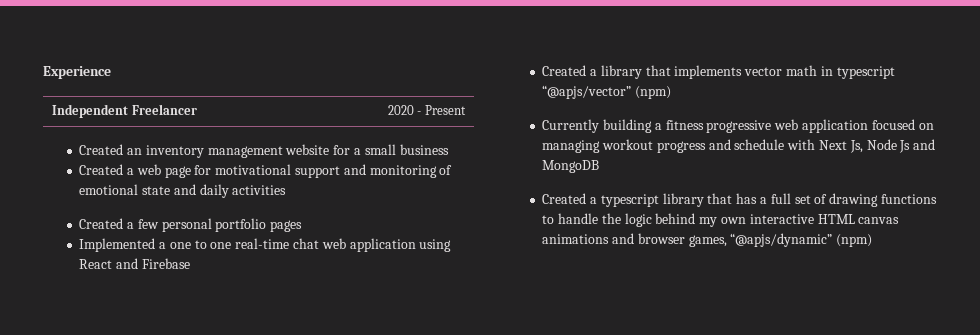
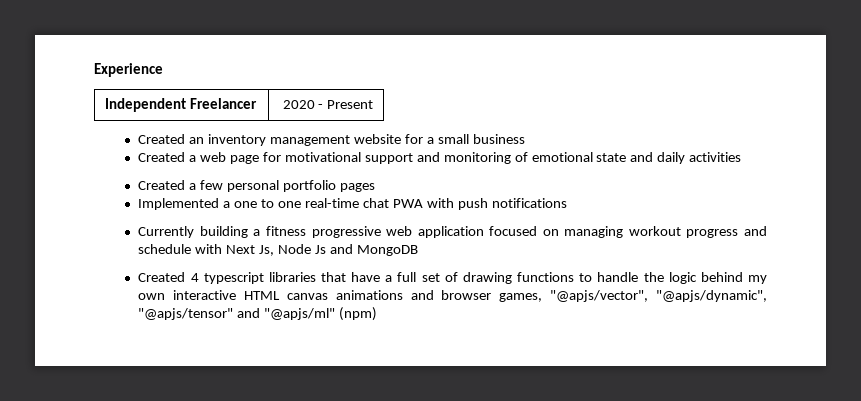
[321,238,452,252] [79,258,190,269] [542,65,895,79] [542,85,672,99] web application using React and Firebase // Created a library that implements vector math in typescript “@apjs/vector” (npm) -> [392,198,567,210] PWA with push notifications
[590,193,758,207] a typescript library that has -> [190,272,381,284] 4 typescript libraries that have
[730,233,833,247] “@apjs/dynamic” -> [550,290,767,302] [138,308,336,320] "@apjs/vector", "@apjs/dynamic", "@apjs/tensor" and "@apjs/ml"

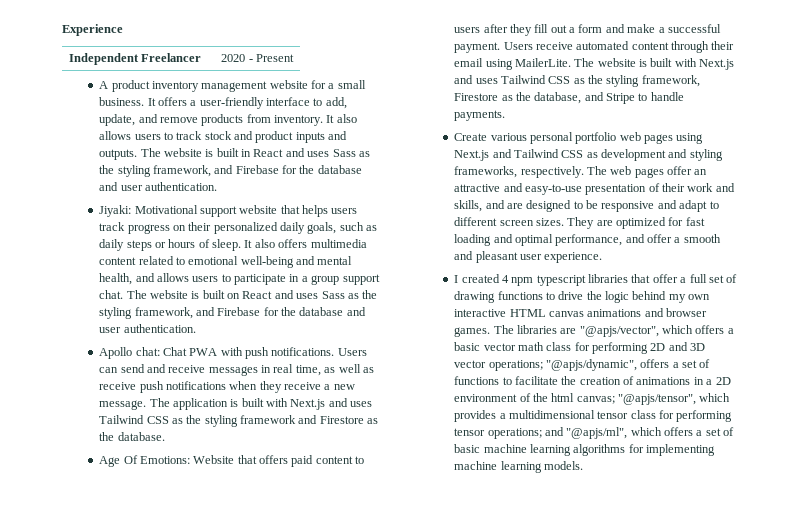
[138,134,205,144] Created an -> [99,80,150,92] A product
[472,134,525,144] [138,152,742,164] [138,180,375,192] [138,198,567,210] [138,226,768,238] [138,244,418,256] [138,272,199,282] business // Created a web page for motivational support and monitoring of emotional state and daily activities // Created a few personal portfolio pages // Implemented a one to one real-time chat PWA with push notifications // Currently building a fitness progressive web application focused on managing workout progress and schedule with Next Js, Node Js and MongoDB // Created 4 -> [99,97,347,109] [99,114,357,126] [99,131,348,143] [99,148,370,160] [99,165,362,177] [99,182,217,191] [99,205,358,217] [99,222,378,234] [99,239,367,251] [99,256,353,268] [99,273,380,285] [99,290,378,299] [99,307,366,319] [99,324,196,333] [99,347,367,359] [99,364,374,376] [99,381,355,393] [99,398,373,410] [99,415,379,427] [99,432,165,441] [99,455,365,467] [454,24,721,36] [454,41,735,53] [454,58,735,70] [454,75,700,87] [454,92,684,104] [454,110,506,121] [454,132,704,144] [454,149,723,161] [454,166,708,178] [454,183,735,195] [454,200,719,212] [454,217,705,229] [454,234,721,246] [454,251,603,263] [454,274,534,286] business. It offers a user-friendly interface to add, update, and remove products from inventory. It also allows users to track stock and product inputs and outputs. The website is built in React and uses Sass as the styling framework, and Firebase for the database and user authentication. // Jiyaki: Motivational support website that helps users track progress on their personalized daily goals, such as daily steps or hours of sleep. It also offers multimedia content related to emotional well-being and mental health, and allows users to participate in a group support chat. The website is built on React and uses Sass as the styling framework, and Firebase for the database and user authentication. // Apollo chat: Chat PWA with push notifications. Users can send and receive messages in real time, as well as receive push notifications when they receive a new message. The application is built with Next.js and uses Tailwind CSS as the styling framework and Firestore as the database. // Age Of Emotions: Website that offers paid content to users after they fill out a form and make a successful payment. Users receive automated content through their email using MailerLite. The website is built with Next.js and uses Tailwind CSS as the styling framework, Firestore as the database, and Stripe to handle payments. // Create various personal portfolio web pages using Next.js and Tailwind CSS as development and styling frameworks, respectively. The web pages offer an attractive and easy-to-use presentation of their work and skills, and are designed to be responsive and adapt to different screen sizes. They are optimized for fast loading and optimal performance, and offer a smooth and pleasant user experience. // I created 4 npm
[351,272,381,282] have -> [652,274,678,283] offer
[597,272,639,282] handle -> [558,291,584,300] drive
[499,290,767,302] [138,307,378,321] games, "@apjs/vector", "@apjs/dynamic", "@apjs/tensor" and "@apjs/ml" (npm) -> [454,325,734,337] [454,342,706,354] [454,359,711,371] [454,376,731,385] [454,393,731,405] [454,410,733,422] [454,427,735,439] [454,444,716,456] [454,461,583,473] games. The libraries are "@apjs/vector", which offers a basic vector math class for performing 2D and 3D vector operations; "@apjs/dynamic", offers a set of functions to facilitate the creation of animations in a 2D environment of the html canvas; "@apjs/tensor", which provides a multidimensional tensor class for performing tensor operations; and "@apjs/ml", which offers a set of basic machine learning algorithms for implementing machine learning models.

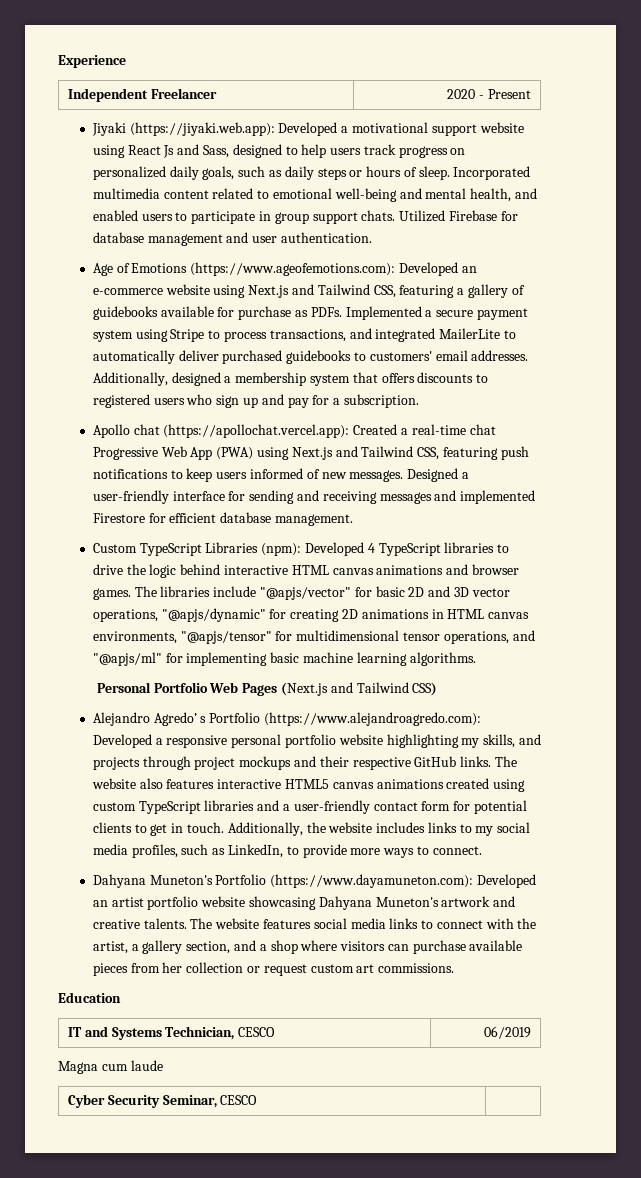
[99,80,366,92] [99,97,347,109] [99,114,357,126] [99,131,348,143] [99,148,370,160] [99,165,362,177] [99,182,217,191] [99,205,329,217] A product inventory management website for a small business. It offers a user-friendly interface to add, update, and remove products from inventory. It also allows users to track stock and product inputs and outputs. The website is built in React and uses Sass as the styling framework, and Firebase for the database and user authentication. // Jiyaki: Motivational support website that helps -> [91,122,524,136] [92,144,327,158] Jiyaki (https://jiyaki.web.app): Developed a motivational support website using React Js and Sass, designed to help
[188,222,212,231] their -> (466, 151) none
[244,239,308,248] It also offers -> [453,166,531,180] Incorporated
[156,273,189,282] allows -> [92,210,138,221] enabled
[301,276,308,282] a -> (271, 216) none
[99,290,378,299] [99,307,366,319] [99,324,196,333] [99,347,367,359] [99,364,374,376] [99,381,355,393] [99,398,373,410] [99,415,379,427] [99,432,165,441] [99,455,365,467] [454,24,721,36] [454,41,735,53] [454,58,735,70] [454,75,700,87] [454,92,684,104] [454,110,506,121] [454,132,704,144] [454,149,723,161] [454,166,708,178] [454,183,735,195] [454,200,719,212] [454,217,705,229] [454,234,721,246] [454,251,603,263] [454,274,738,286] [454,291,543,303] chat. The website is built on React and uses Sass as the styling framework, and Firebase for the database and user authentication. // Apollo chat: Chat PWA with push notifications. Users can send and receive messages in real time, as well as receive push notifications when they receive a new message. The application is built with Next.js and uses Tailwind CSS as the styling framework and Firestore as the database. // Age Of Emotions: Website that offers paid content to users after they fill out a form and make a successful payment. Users receive automated content through their email using MailerLite. The website is built with Next.js and uses Tailwind CSS as the styling framework, Firestore as the database, and Stripe to handle payments. // Create various personal portfolio web pages using Next.js and Tailwind CSS as development and styling frameworks, respectively. The web pages offer an attractive and easy-to-use presentation of their work and skills, and are designed to be responsive and adapt to different screen sizes. They are optimized for fast loading and optimal performance, and offer a smooth and pleasant user experience. // I created 4 npm typescript libraries that offer a full set of drawing functions -> [361,210,518,222] [92,232,372,246] [92,262,477,276] [92,284,525,298] [92,306,528,320] [92,328,516,342] [92,350,529,364] [92,372,489,386] [92,394,419,408] [92,424,496,438] [92,446,529,460] [92,468,469,482] [92,490,536,504] [92,512,353,526] [92,542,495,556] chats. Utilized Firebase for database management and user authentication. // Age of Emotions (https://www.ageofemotions.com): Developed an e-commerce website using Next.js and Tailwind CSS, featuring a gallery of guidebooks available for purchase as PDFs. Implemented a secure payment system using Stripe to process transactions, and integrated MailerLite to automatically deliver purchased guidebooks to customers' email addresses. Additionally, designed a membership system that offers discounts to registered users who sign up and pay for a subscription. // Apollo chat (https://apollochat.vercel.app): Created a real-time chat Progressive Web App (PWA) using Next.js and Tailwind CSS, featuring push notifications to keep users informed of new messages. Designed a user-friendly interface for sending and receiving messages and implemented Firestore for efficient database management. // Custom TypeScript Libraries (npm): Developed 4 TypeScript libraries
[668,294,711,303] my own -> (221, 569) none
[560,325,734,337] [454,342,706,354] [454,359,711,371] [454,376,731,385] [454,393,731,405] [454,410,733,422] [454,427,735,439] [454,444,716,456] [454,461,583,473] are "@apjs/vector", which offers a basic vector math class for performing 2D and 3D vector operations; "@apjs/dynamic", offers a set of functions to facilitate the creation of animations in a 2D environment of the html canvas; "@apjs/tensor", which provides a multidimensional tensor class for performing tensor operations; and "@apjs/ml", which offers a set of basic machine learning algorithms for implementing machine learning models. -> [213,586,510,600] [92,608,530,622] [92,630,535,644] [92,652,476,666] [96,682,438,696] [92,712,481,726] [92,734,541,748] [92,756,517,770] [91,778,526,792] [92,800,527,814] [92,822,531,836] [92,844,482,858] [92,874,536,888] [92,896,516,910] [92,918,537,929] [92,940,523,954] [92,962,455,976] [58,992,121,1003] [68,1026,276,1040] [483,1026,531,1039] [58,1060,163,1074] [68,1094,258,1108] include "@apjs/vector" for basic 2D and 3D vector operations, "@apjs/dynamic" for creating 2D animations in HTML canvas environments, "@apjs/tensor" for multidimensional tensor operations, and "@apjs/ml" for implementing basic machine learning algorithms. // Personal Portfolio Web Pages (Next.js and Tailwind CSS) // Alejandro Agredo’ s Portfolio (https://www.alejandroagredo.com): Developed a responsive personal portfolio website highlighting my skills, and projects through project mockups and their respective GitHub links. The website also features interactive HTML5 canvas animations created using custom TypeScript libraries and a user-friendly contact form for potential clients to get in touch. Additionally, the website includes links to my social media profiles, such as LinkedIn, to provide more ways to connect. // Dahyana Muneton's Portfolio (https://www.dayamuneton.com): Developed an artist portfolio website showcasing Dahyana Muneton's artwork and creative talents. The website features social media links to connect with the artist, a gallery section, and a shop where visitors can purchase available pieces from her collection or request custom art commissions. // Education // IT and Systems Technician, CESCO | 06/2019 // Magna cum laude // Cyber Security Seminar, CESCO |

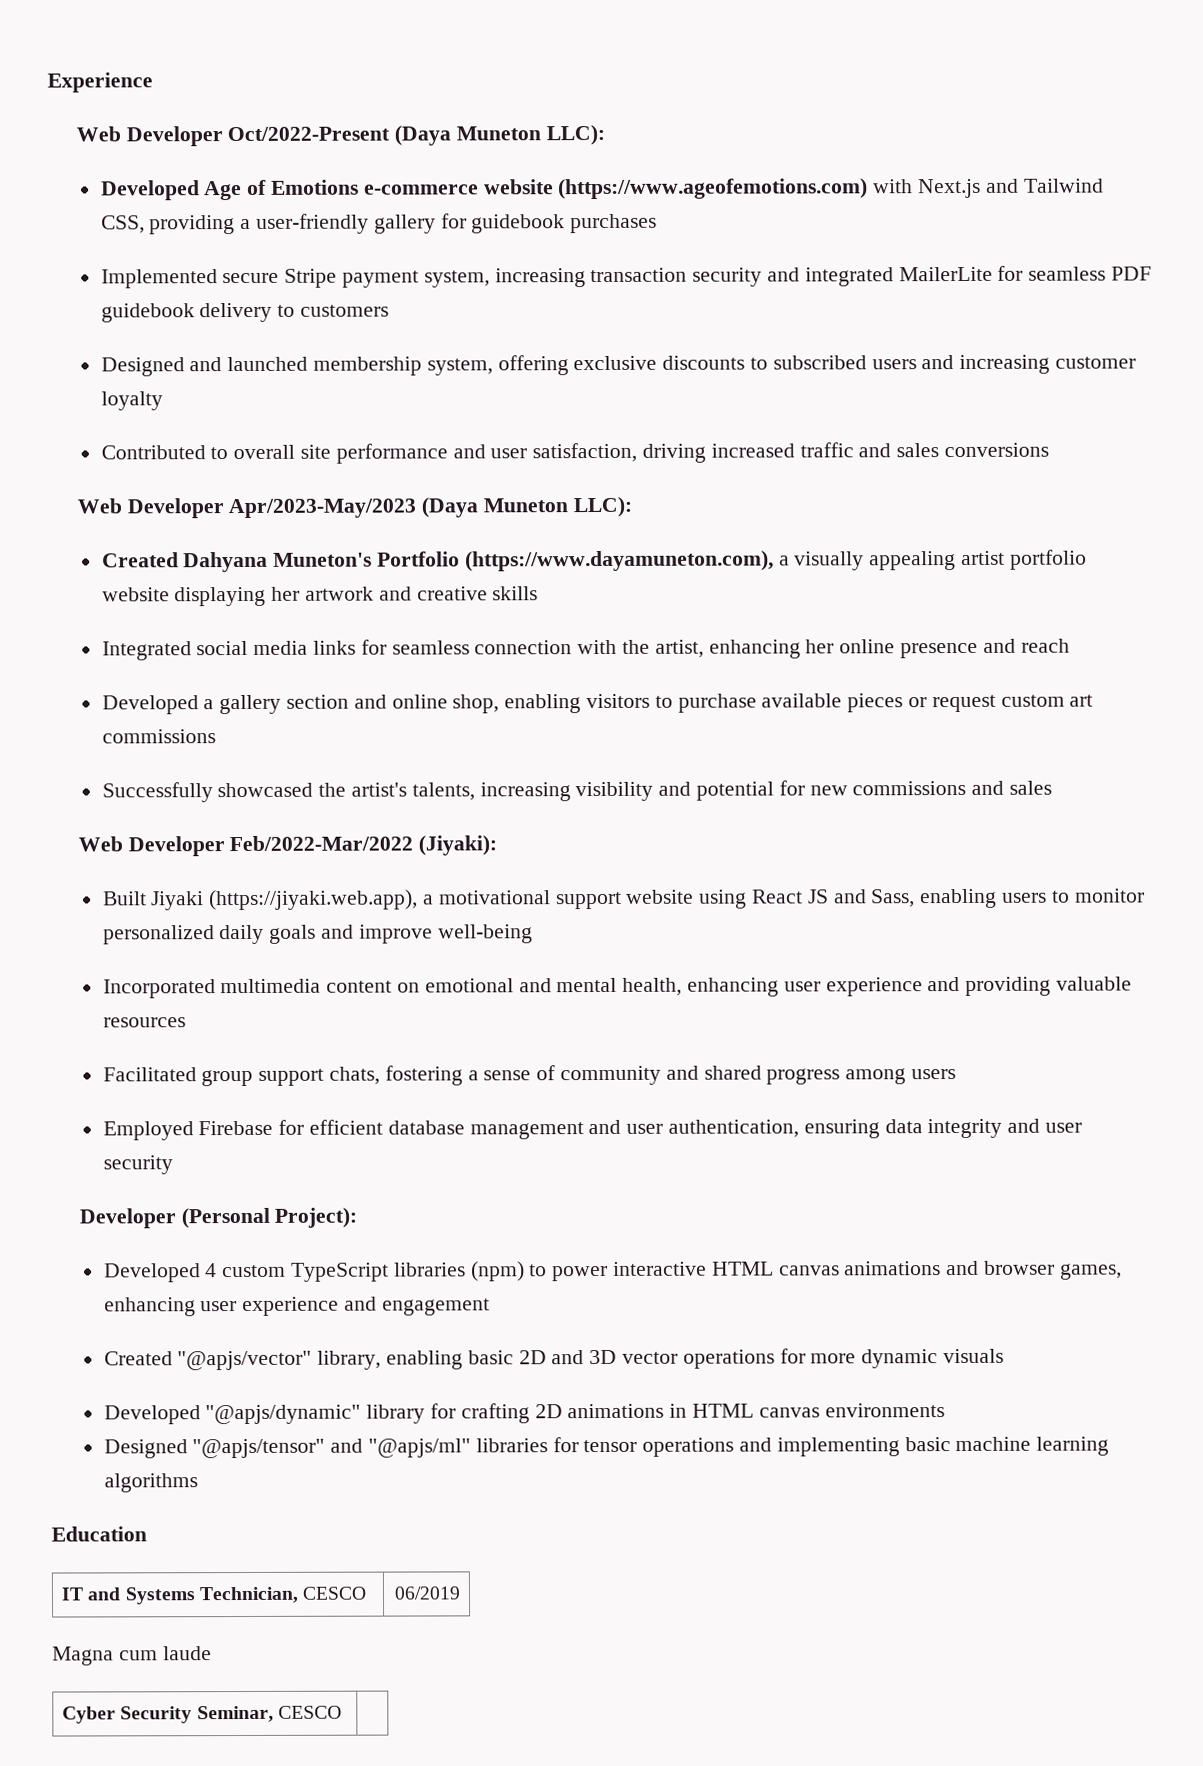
[68,88,217,102] [447,89,531,99] [91,122,338,136] // Independent Freelancer | 2020 - Present // Jiyaki (https://jiyaki.web.app): Developed -> [75,124,605,147] [100,178,1104,201] [100,213,658,235] [100,265,1152,289] [100,302,389,323] [100,354,1136,377] [100,391,163,411] [100,442,1049,464] [76,496,632,519] [101,549,1087,573] [101,586,539,607] [101,638,1070,661] [101,693,1094,715] [101,729,216,744] [101,780,1052,803] [77,835,498,857] [102,889,419,911] // Web Developer Oct/2022-Present (Daya Muneton LLC): // Developed Age of Emotions e-commerce website (https://www.ageofemotions.com) with Next.js and Tailwind CSS, providing a user-friendly gallery for guidebook purchases // Implemented secure Stripe payment system, increasing transaction security and integrated MailerLite for seamless PDF guidebook delivery to customers // Designed and launched membership system, offering exclusive discounts to subscribed users and increasing customer loyalty // Contributed to overall site performance and user satisfaction, driving increased traffic and sales conversions // Web Developer Apr/2023-May/2023 (Daya Muneton LLC): // Created Dahyana Muneton's Portfolio (https://www.dayamuneton.com), a visually appealing artist portfolio website displaying her artwork and creative skills // Integrated social media links for seamless connection with the artist, enhancing her online presence and reach // Developed a gallery section and online shop, enabling visitors to purchase available pieces or request custom art commissions // Successfully showcased the artist's talents, increasing visibility and potential for new commissions and sales // Web Developer Feb/2022-Mar/2022 (Jiyaki): // Built Jiyaki (https://jiyaki.web.app),
[163,145,175,158] Js -> [807,889,829,904] JS
[232,144,466,158] [92,166,531,180] [92,188,537,202] [92,210,446,224] designed to help users track progress on personalized daily goals, such as daily steps or hours of sleep. Incorporated multimedia content related to emotional well-being and mental health, and enabled users to participate in group support chats. Utilized -> [920,888,1145,909] [102,924,533,945] [102,976,1132,999] [102,1017,186,1028] [102,1065,956,1087] [102,1121,194,1141] enabling users to monitor personalized daily goals and improve well-being // Incorporated multimedia content on emotional and mental health, enhancing user experience and providing valuable resources // Facilitated group support chats, fostering a sense of community and shared progress among users // Employed
(518, 216) none -> [308,1119,383,1135] efficient
[280,232,372,243] [92,262,477,276] [92,284,525,298] [92,306,528,320] [92,328,516,342] [92,350,529,364] [92,372,489,386] [92,394,419,408] [92,424,496,438] [92,446,529,460] [92,468,469,482] [92,490,536,504] [92,512,353,526] [92,542,302,556] authentication. // Age of Emotions (https://www.ageofemotions.com): Developed an e-commerce website using Next.js and Tailwind CSS, featuring a gallery of guidebooks available for purchase as PDFs. Implemented a secure payment system using Stripe to process transactions, and integrated MailerLite to automatically deliver purchased guidebooks to customers' email addresses. Additionally, designed a membership system that offers discounts to registered users who sign up and pay for a subscription. // Apollo chat (https://apollochat.vercel.app): Created a real-time chat Progressive Web App (PWA) using Next.js and Tailwind CSS, featuring push notifications to keep users informed of new messages. Designed a user-friendly interface for sending and receiving messages and implemented Firestore for efficient database management. // Custom TypeScript Libraries (npm): -> [667,1118,1082,1139] [102,1155,173,1175] [78,1207,358,1229] authentication, ensuring data integrity and user security // Developer (Personal Project): //
[378,542,510,556] [92,564,221,578] TypeScript libraries to drive the logic behind -> [222,1261,609,1282] custom TypeScript libraries (npm) to power
[92,586,372,600] games. The libraries include "@apjs/vector" for -> [1059,1263,1122,1280] [103,1296,490,1317] [103,1350,463,1371] games, enhancing user experience and engagement // Created "@apjs/vector" library, enabling
[92,608,340,622] operations, "@apjs/dynamic" for creating -> [682,1348,1004,1369] [103,1403,530,1425] operations for more dynamic visuals // Developed "@apjs/dynamic" library for crafting
[92,630,535,644] [92,652,476,666] [96,682,438,696] [92,712,481,726] [92,734,541,748] [92,756,517,770] [91,778,526,792] [92,800,527,814] [92,822,531,836] [92,844,482,858] [92,874,536,888] [92,896,516,910] [92,918,537,929] [92,940,523,954] [92,962,455,976] environments, "@apjs/tensor" for multidimensional tensor operations, and "@apjs/ml" for implementing basic machine learning algorithms. // Personal Portfolio Web Pages (Next.js and Tailwind CSS) // Alejandro Agredo’ s Portfolio (https://www.alejandroagredo.com): Developed a responsive personal portfolio website highlighting my skills, and projects through project mockups and their respective GitHub links. The website also features interactive HTML5 canvas animations created using custom TypeScript libraries and a user-friendly contact form for potential clients to get in touch. Additionally, the website includes links to my social media profiles, such as LinkedIn, to provide more ways to connect. // Dahyana Muneton's Portfolio (https://www.dayamuneton.com): Developed an artist portfolio website showcasing Dahyana Muneton's artwork and creative talents. The website features social media links to connect with the artist, a gallery section, and a shop where visitors can purchase available pieces from her collection or request custom art commissions. -> [824,1403,945,1418] [103,1436,1110,1459] [103,1473,198,1493] environments // Designed "@apjs/tensor" and "@apjs/ml" libraries for tensor operations and implementing basic machine learning algorithms

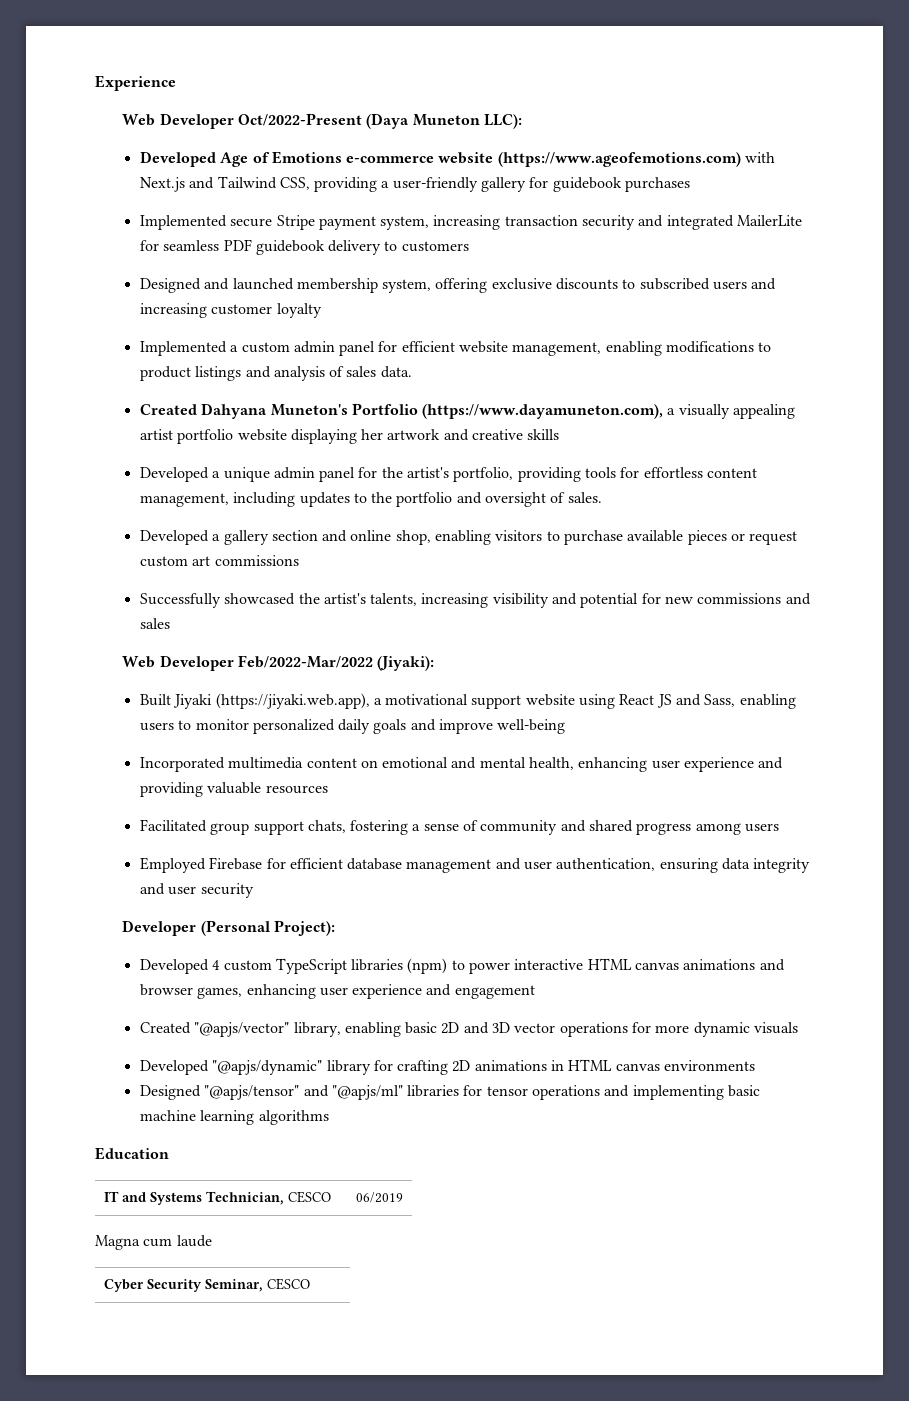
[100,442,1049,464] [76,496,632,519] Contributed to overall site performance and user satisfaction, driving increased traffic and sales conversions // Web Developer Apr/2023-May/2023 (Daya Muneton LLC): -> [139,341,772,356] [139,366,412,381] Implemented a custom admin panel for efficient website management, enabling modifications to product listings and analysis of sales data.
[101,638,1070,661] Integrated social media links for seamless connection with the artist, enhancing her online presence and reach -> [139,467,758,482] [139,492,602,507] Developed a unique admin panel for the artist's portfolio, providing tools for effortless content management, including updates to the portfolio and oversight of sales.

